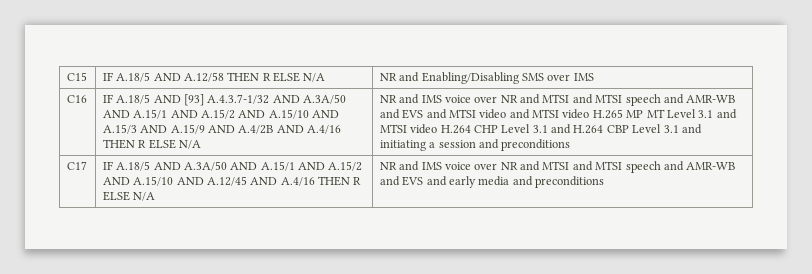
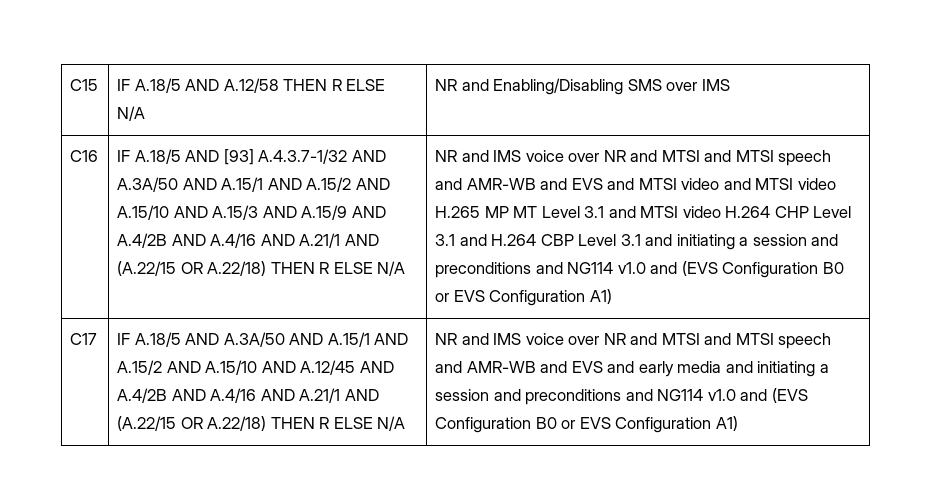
(342, 129) none -> [260,233,379,248] [117,261,267,276] AND A.21/1 AND (A.22/15 OR A.22/18)
(571, 145) none -> [535,261,844,278] [435,289,612,306] and NG114 v1.0 and (EVS Configuration B0 or EVS Configuration A1)
[280,177,315,186] A.4/16 -> [117,388,379,403] [117,416,267,431] A.4/2B AND A.4/16 AND A.21/1 AND (A.22/15 OR A.22/18)
[535,176,605,188] preconditions -> [757,361,829,377] [435,388,808,405] [435,416,738,433] initiating a session and preconditions and NG114 v1.0 and (EVS Configuration B0 or EVS Configuration A1)

